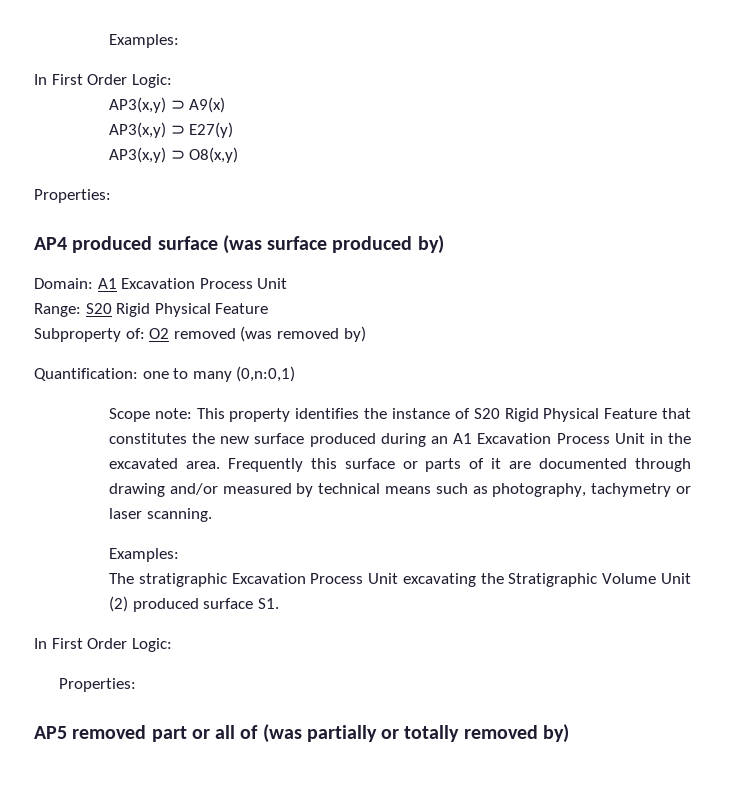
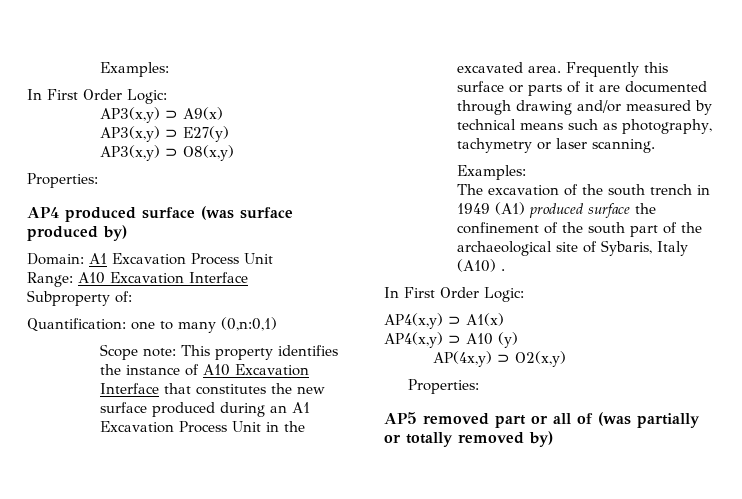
[85,303,269,317] [34,326,366,342] S20 Rigid Physical Feature // Subproperty of: O2 removed (was removed by) -> [78,272,248,284] [27,290,132,306] A10 Excavation Interface // Subproperty of:
[473,408,658,422] S20 Rigid Physical Feature -> [203,364,310,376] [100,383,160,394] A10 Excavation Interface
[138,573,691,587] [108,596,279,612] [34,638,172,652] stratigraphic Excavation Process Unit excavating the Stratigraphic Volume Unit (2) produced surface S1. // In First Order Logic: -> [488,184,711,196] [457,202,657,218] [457,222,703,237] [457,240,689,256] [457,259,506,272] [384,287,524,302] [384,313,504,329] [384,332,518,348] [432,351,566,367] excavation of the south trench in 1949 (A1) produced surface the confinement of the south part of the archaeological site of Sybaris, Italy (A10) . // In First Order Logic: // AP4(x,y) ⊃ A1(x) // AP4(x,y) ⊃ A10 (y) // AP(4x,y) ⊃ O2(x,y)

